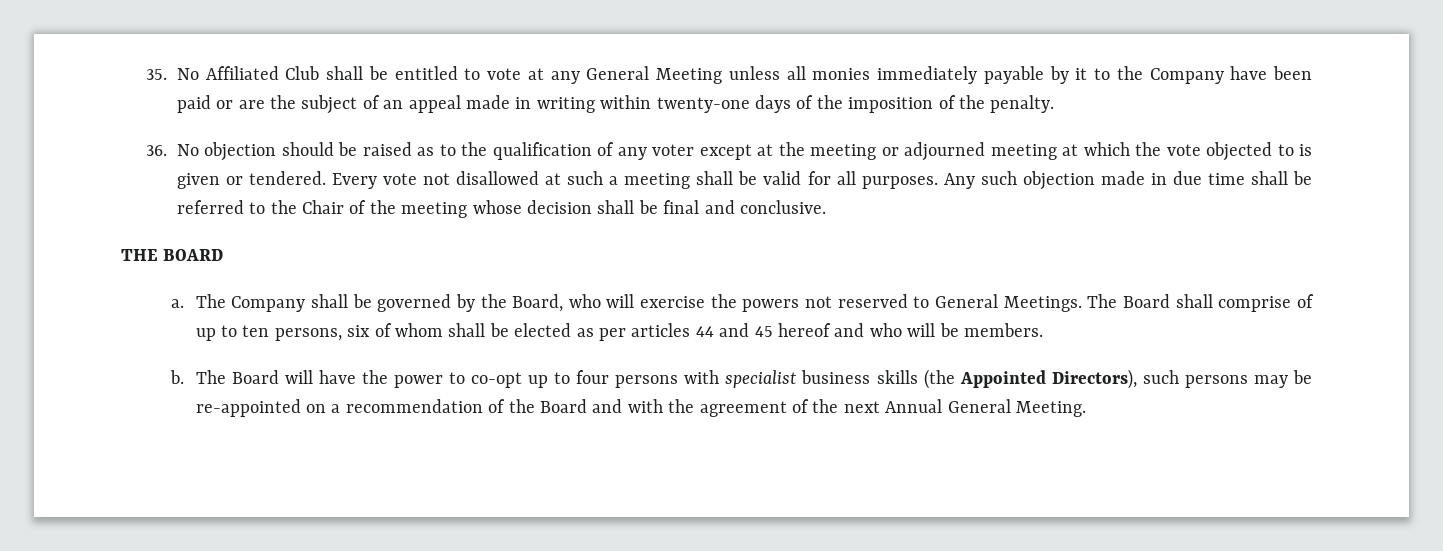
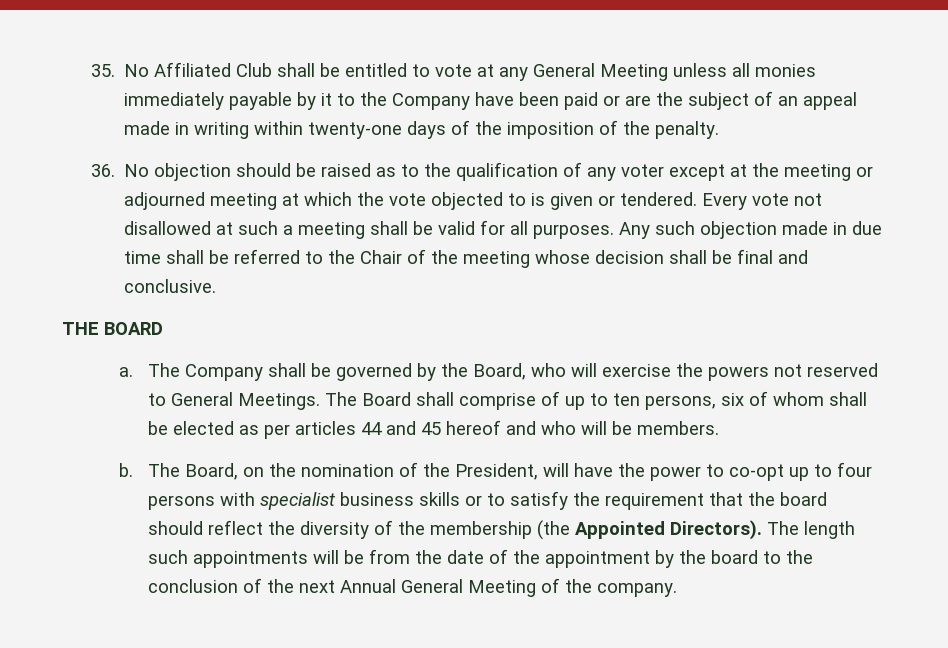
[231,370,279,384] Board -> [185,462,539,480] Board, on the nomination of the President,
[923,369,1312,389] [195,399,787,417] (the Appointed Directors), such persons may be re-appointed on a recommendation of the Board and with the agreement -> [465,491,828,510] [148,520,856,540] [148,549,814,568] [148,579,239,593] or to satisfy the requirement that the board should reflect the diversity of the membership (the Appointed Directors). The length such appointments will be from the date of the appointment by the board to the conclusion
[1015,401,1086,417] Meeting. -> [468,578,678,597] Meeting of the company.

